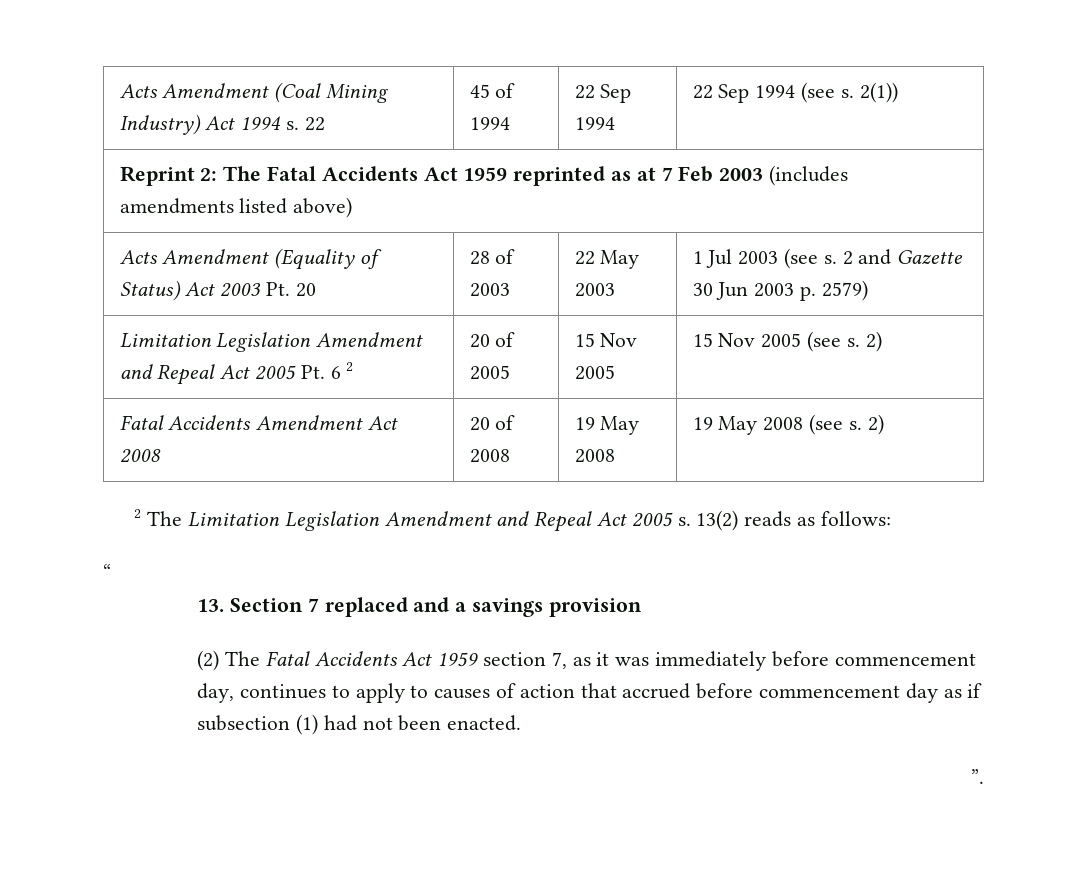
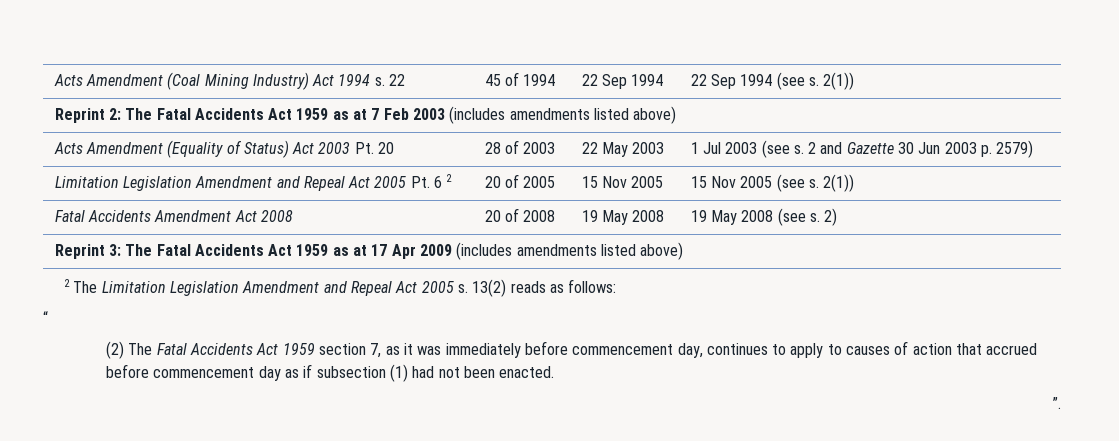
[513,166,606,186] reprinted -> (329, 114) none
[865,331,882,352] 2) -> [823,174,855,192] 2(1))
(884, 424) none -> [54,242,684,260] // Reprint 3: The Fatal Accidents Act 1959 as at 17 Apr 2009 (includes amendments listed above)
[197,597,642,617] // 13. Section 7 replaced and a savings provision -> (48, 317) none

